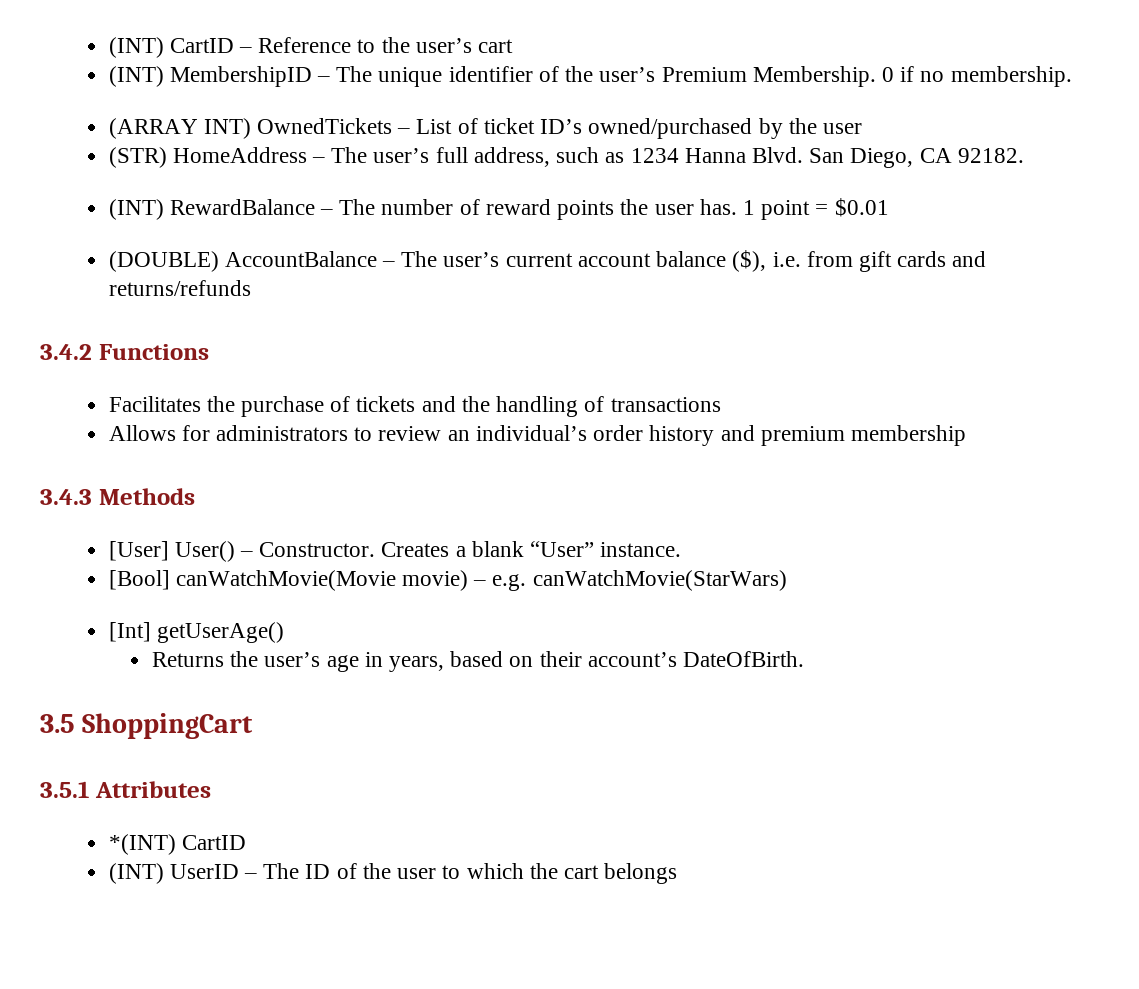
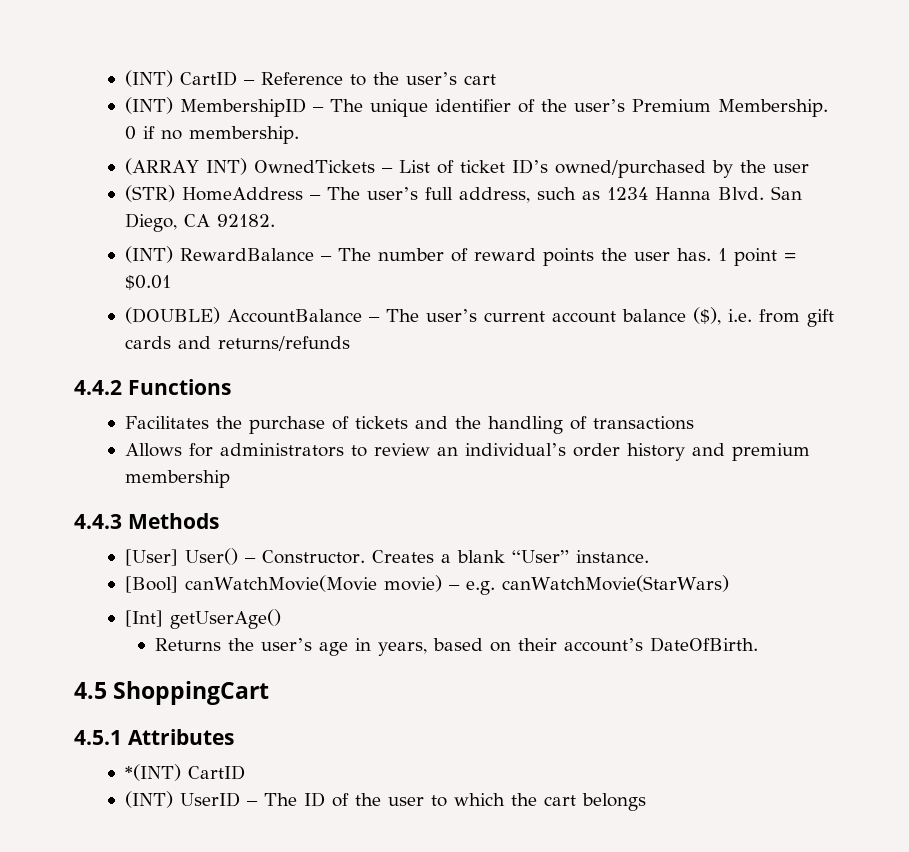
[40,344,92,360] 3.4.2 -> [74,380,122,395] 4.4.2
[40,489,92,505] 3.4.3 -> [74,514,122,529] 4.4.3
[40,714,75,733] 3.5 -> [74,682,107,699] 4.5
[40,781,89,798] 3.5.1 -> [74,730,122,745] 4.5.1

